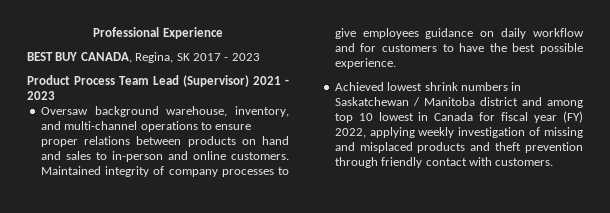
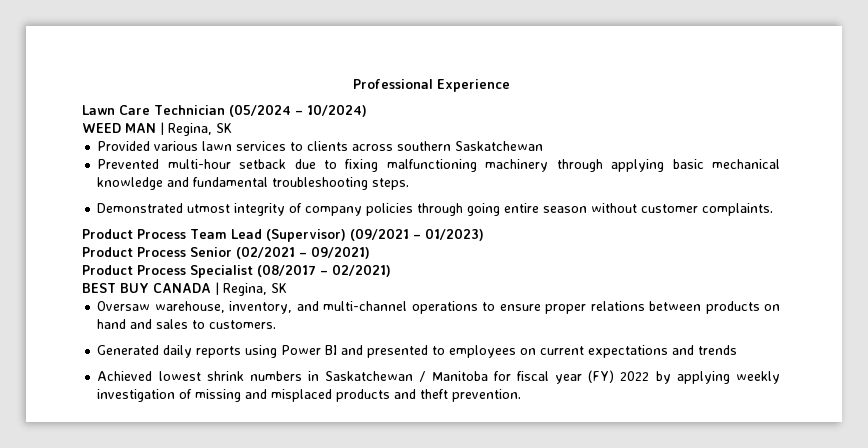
[27,52,260,63] BEST BUY CANADA, Regina, SK 2017 - 2023 -> [82,104,367,117] [82,122,232,136] [97,141,544,151] [97,159,780,172] [97,177,410,190] [97,203,774,216] Lawn Care Technician (05/2024 – 10/2024) // WEED MAN | Regina, SK // Provided various lawn services to clients across southern Saskatchewan // Prevented multi-hour setback due to fixing malfunctioning machinery through applying basic mechanical knowledge and fundamental troubleshooting steps. // Demonstrated utmost integrity of company policies through going entire season without customer complaints.
[253,76,289,85] [27,91,55,100] 2021 - 2023 -> [349,228,484,241] [82,246,370,259] [82,264,391,278] [82,282,287,296] (09/2021 – 01/2023) // Product Process Senior (02/2021 – 09/2021) // Product Process Specialist (08/2017 – 02/2021) // BEST BUY CANADA | Regina, SK
[94,106,159,117] background -> (151, 306) none
[111,151,289,162] [40,166,289,177] [334,28,584,39] [334,43,583,54] [334,58,396,69] in-person and online customers. Maintained integrity of company processes to give employees guidance on daily workflow and for customers to have the best possible experience. -> [209,320,277,329] [97,345,738,358] customers. // Generated daily reports using Power BI and presented to employees on current expectations and trends
[479,97,583,108] [334,112,474,123] district and among top 10 lowest in Canada -> (488, 376) none
[334,128,366,138] 2022, -> [620,371,671,384] 2022 by
[525,142,583,153] [334,157,554,168] prevention through friendly contact with customers. -> [452,389,522,402] prevention.

